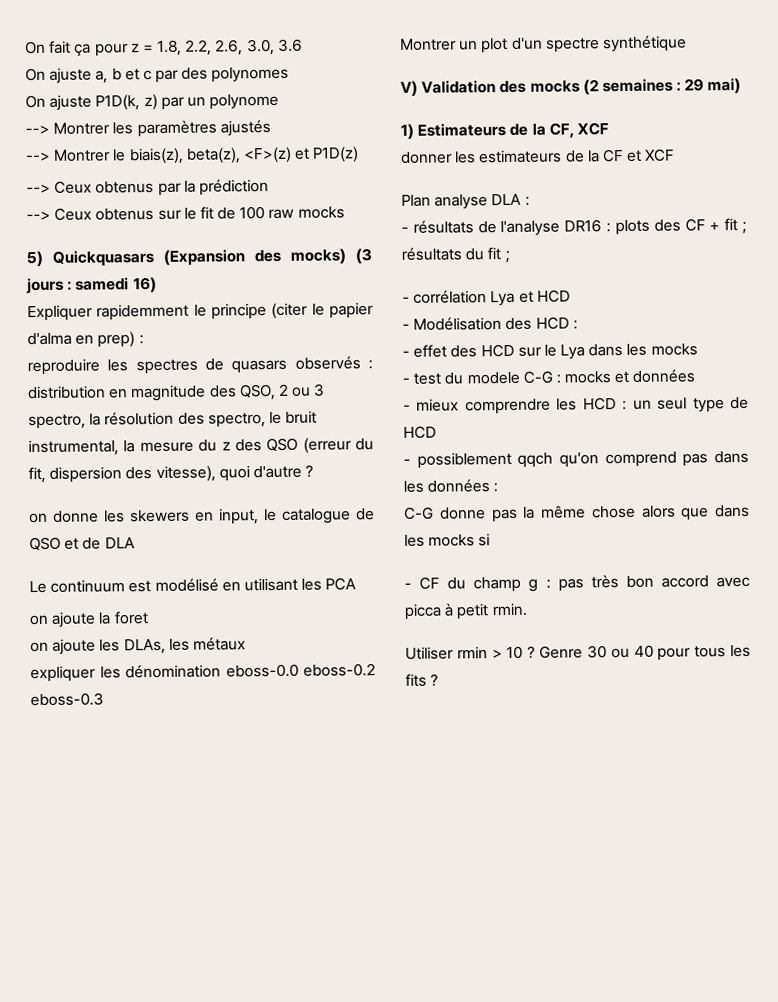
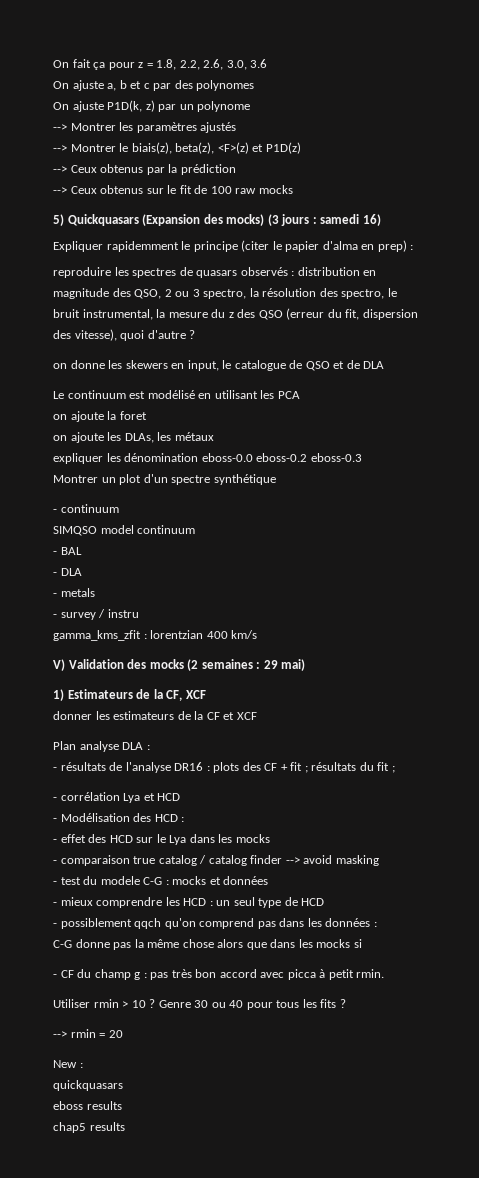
(687, 44) none -> [53,504,119,513] [53,525,196,536] [53,547,82,555] [53,568,82,576] [53,588,95,597] [53,609,139,620] [53,630,258,641] // - continuum // SIMQSO model continuum // - BAL // - DLA // - metals // - survey / instru // gamma_kms_zfit : lorentzian 400 km/s
(698, 349) none -> [53,855,379,866] // - comparaison true catalog / catalog finder --> avoid masking
(439, 680) none -> [53,1029,123,1038] [53,1060,83,1068] [53,1080,123,1091] [53,1101,122,1110] [53,1122,125,1133] // --> rmin = 20 // New : // quickquasars // eboss results // chap5 results

